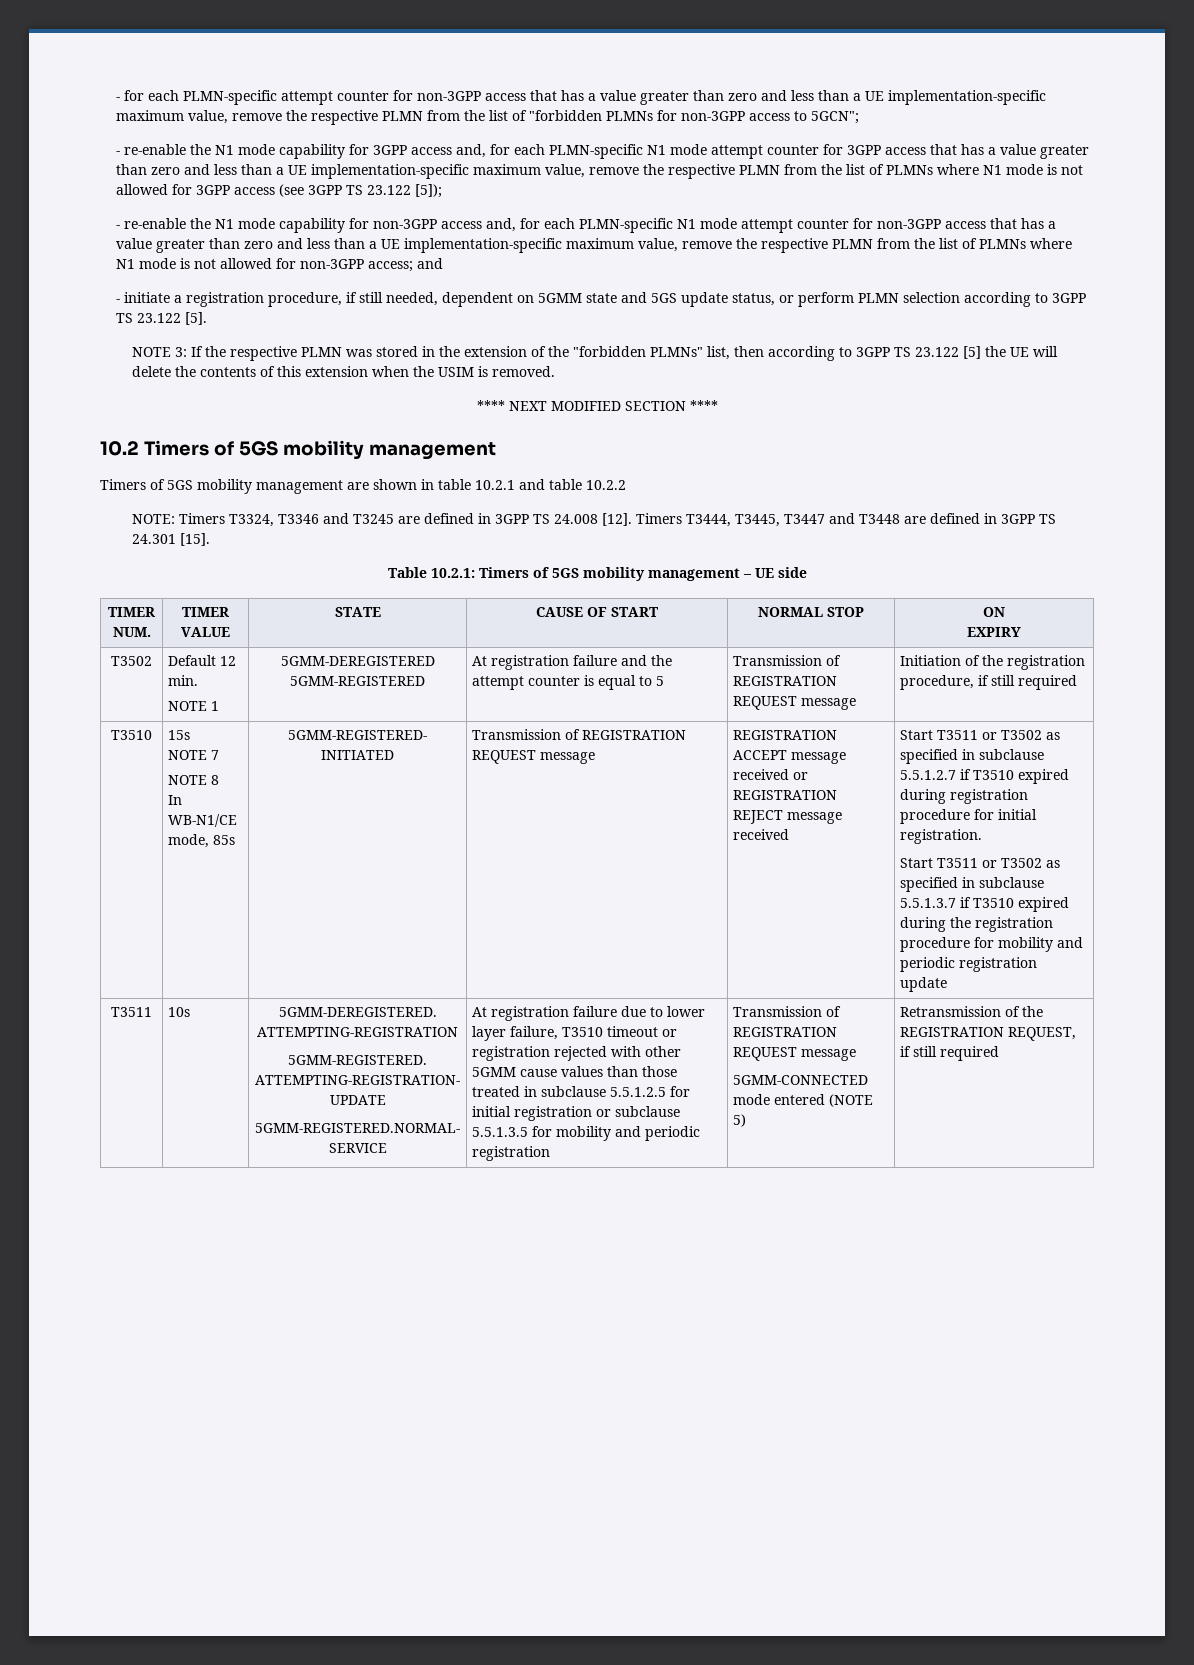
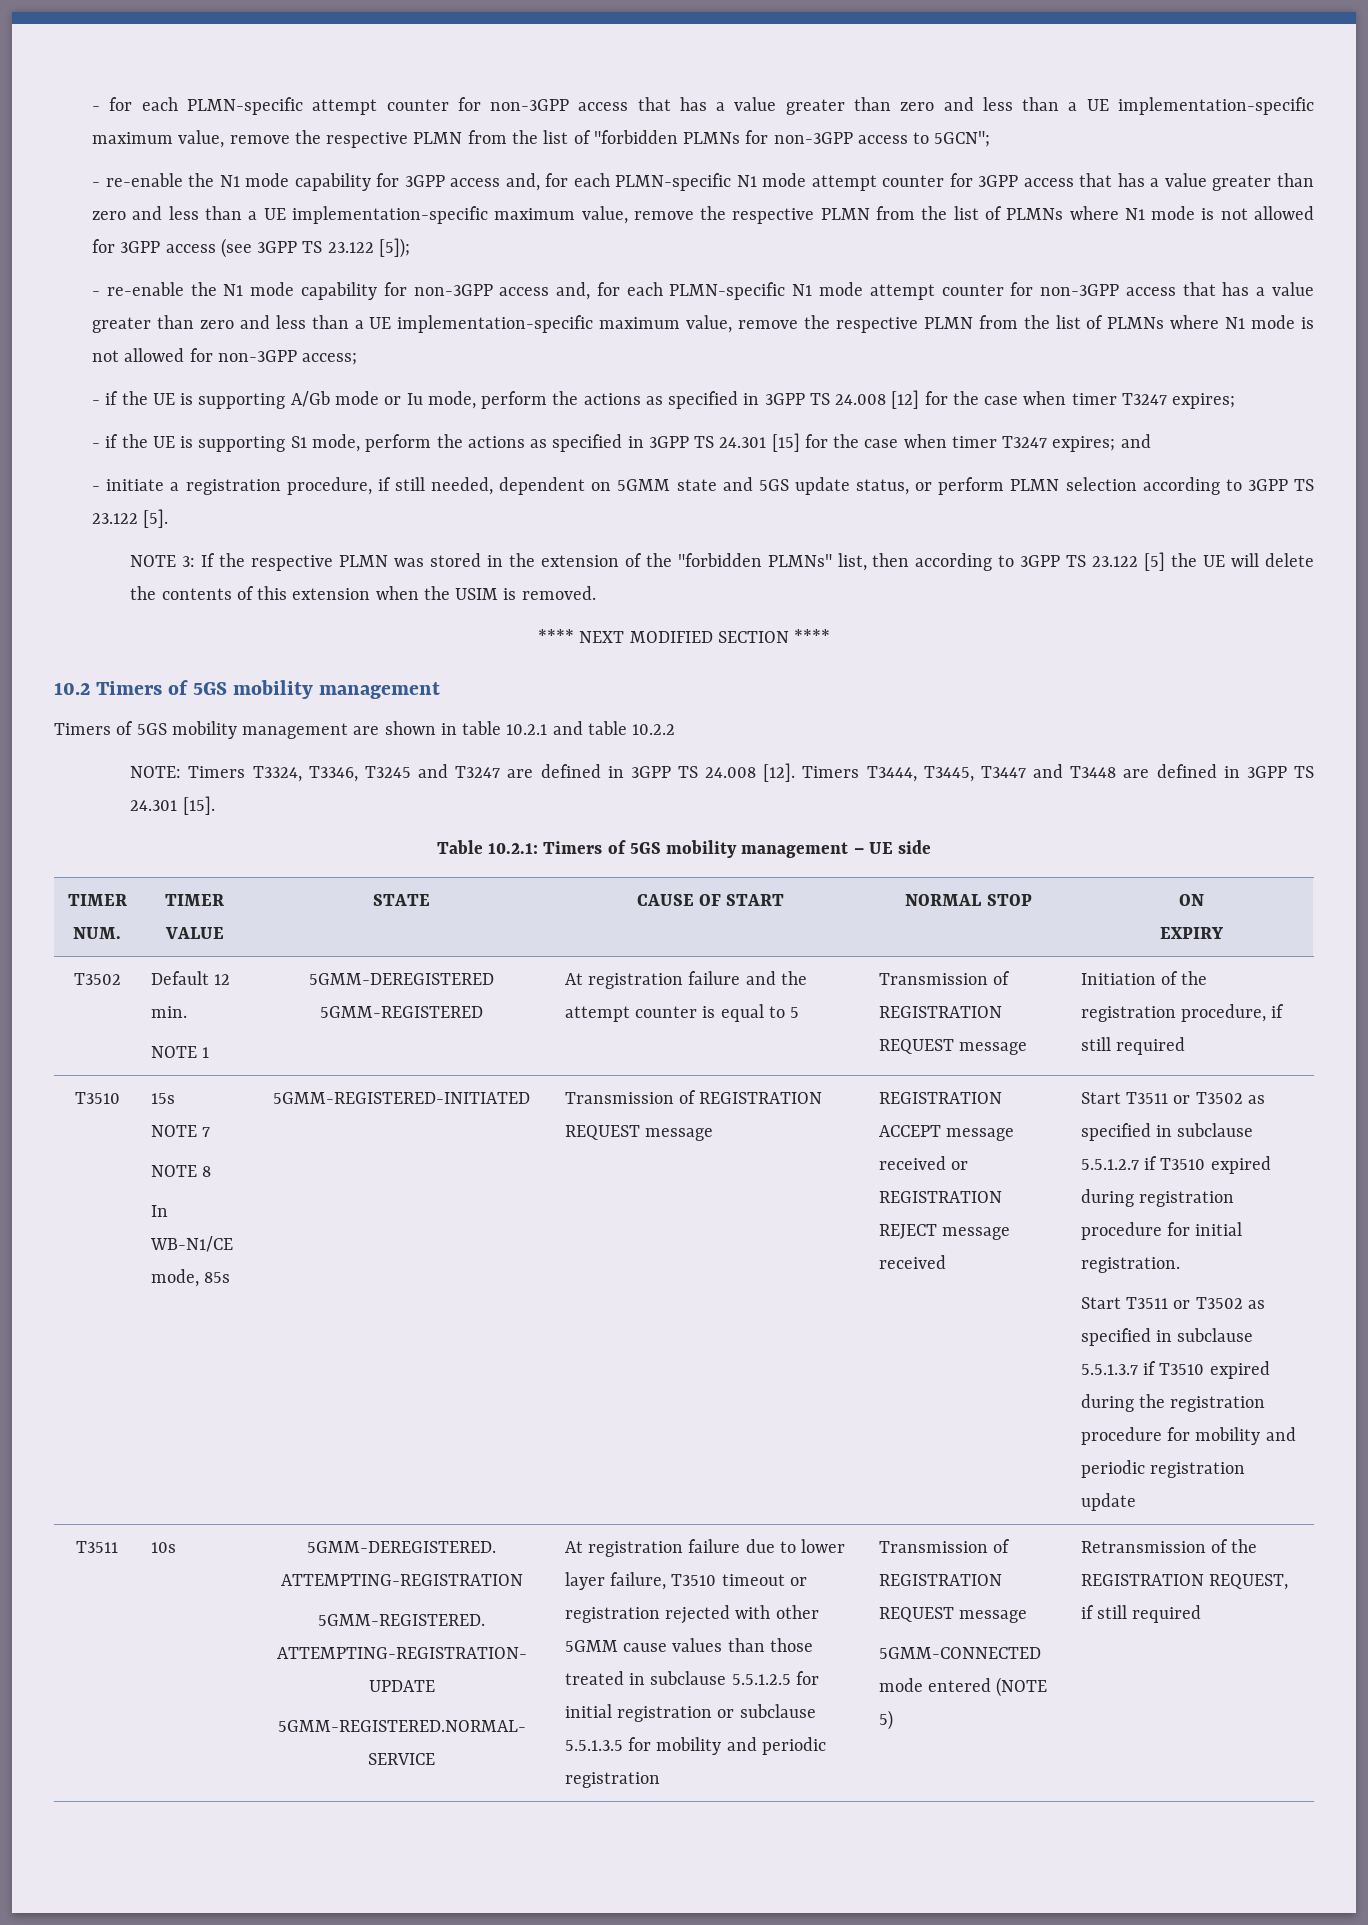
(413, 266) none -> [92,390,1236,409] [92,433,1116,452] // - if the UE is supporting A/Gb mode or Iu mode, perform the actions as specified in 3GPP TS 24.008 [12] for the case when timer T3247 expires; // - if the UE is supporting S1 mode, perform the actions as specified in 3GPP TS 24.301 [15] for the case when timer T3247 expires;
[277,513,394,524] T3346 and T3245 -> [308,764,501,782] T3346, T3245 and T3247

